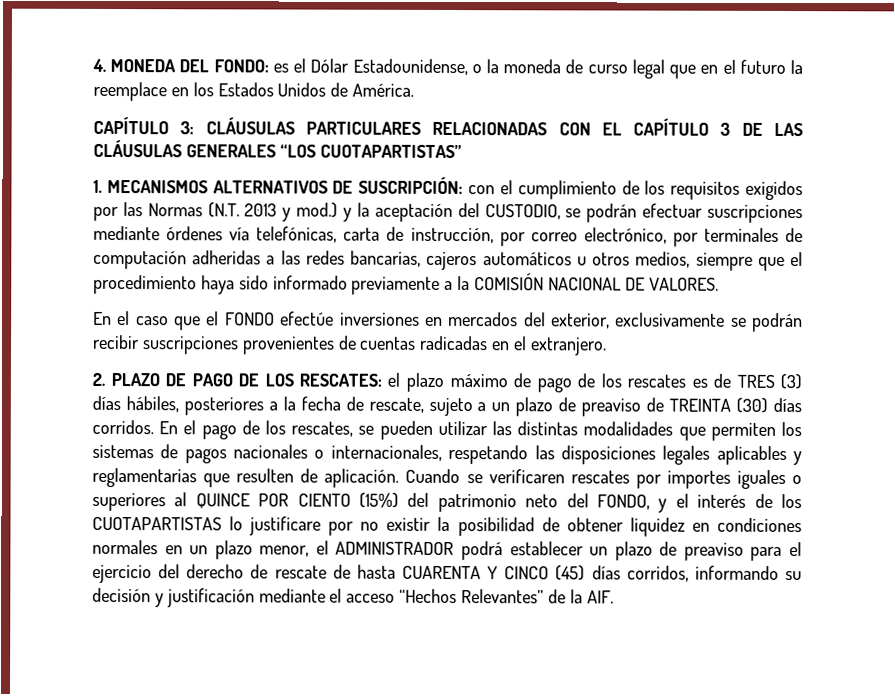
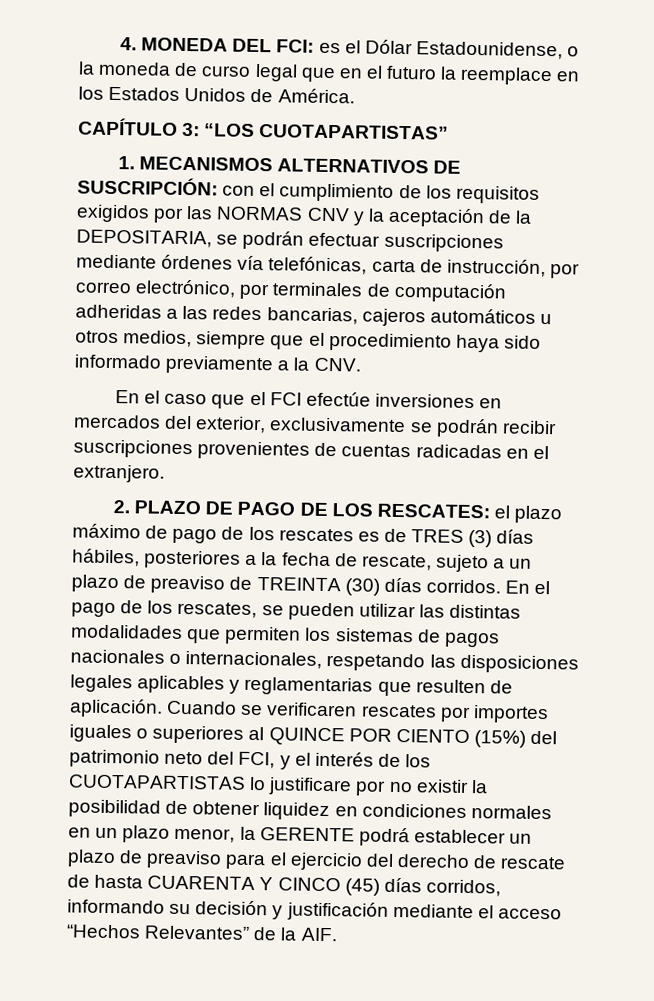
[213,59,269,73] FONDO: -> [276,39,315,53] FCI:
[205,117,803,137] [93,139,276,158] CLÁUSULAS PARTICULARES RELACIONADAS CON EL CAPÍTULO 3 DE LAS CLÁUSULAS GENERALES -> (201, 129) none
[147,202,561,223] Normas (N.T. 2013 y mod.) y la aceptación del CUSTODIO, -> [216,206,533,228] [76,229,212,248] NORMAS CNV y la aceptación de la DEPOSITARIA,
[474,273,719,291] COMISIÓN NACIONAL DE VALORES. -> [313,357,361,372] CNV.
[224,312,275,326] FONDO -> [269,392,302,406] FCI
[596,494,650,510] FONDO, -> [238,751,276,769] FCI,
[315,540,455,556] el ADMINISTRADOR -> [239,826,355,842] la GERENTE

